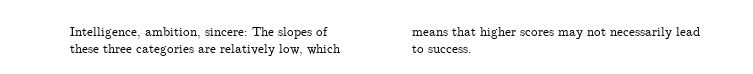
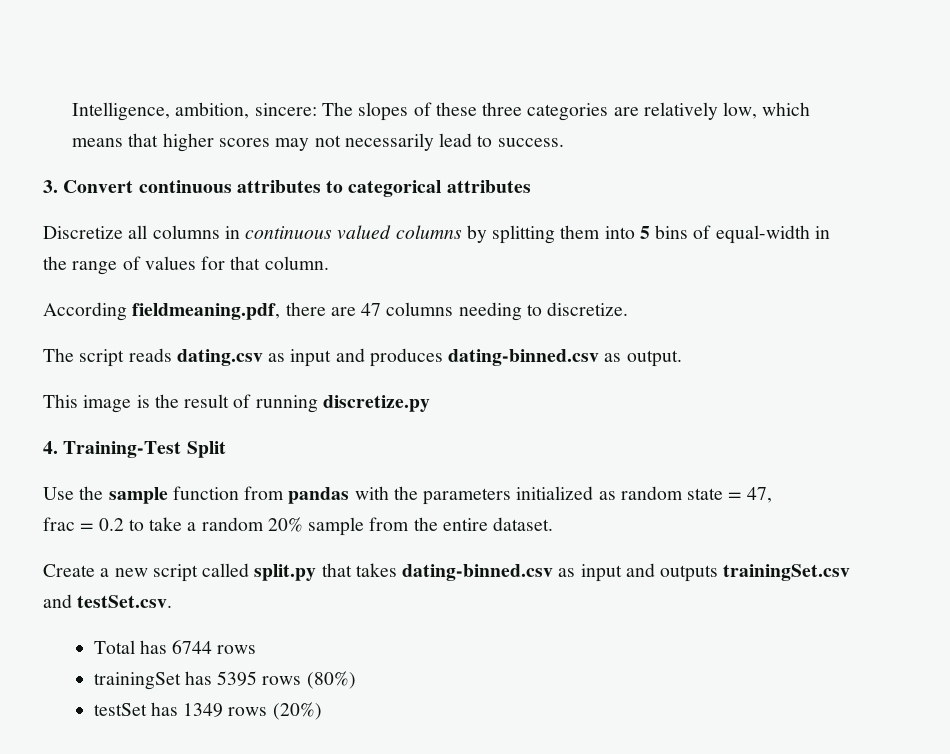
(472, 50) none -> [43,180,531,197] [43,225,830,244] [43,256,329,275] [43,302,629,321] [43,348,682,367] [43,394,430,413] [43,441,226,458] [43,486,772,505] [43,517,554,536] [43,563,851,582] [43,594,173,608] [93,640,257,654] [93,671,356,690] [93,702,322,720] // 3. Convert continuous attributes to categorical attributes // Discretize all columns in continuous valued columns by splitting them into 5 bins of equal-width in the range of values for that column. // According fieldmeaning.pdf, there are 47 columns needing to discretize. // The script reads dating.csv as input and produces dating-binned.csv as output. // This image is the result of running discretize.py // 4. Training-Test Split // Use the sample function from pandas with the parameters initialized as random state = 47, // frac = 0.2 to take a random 20% sample from the entire dataset. // Create a new script called split.py that takes dating-binned.csv as input and outputs trainingSet.csv and testSet.csv. // Total has 6744 rows // trainingSet has 5395 rows (80%) // testSet has 1349 rows (20%)

